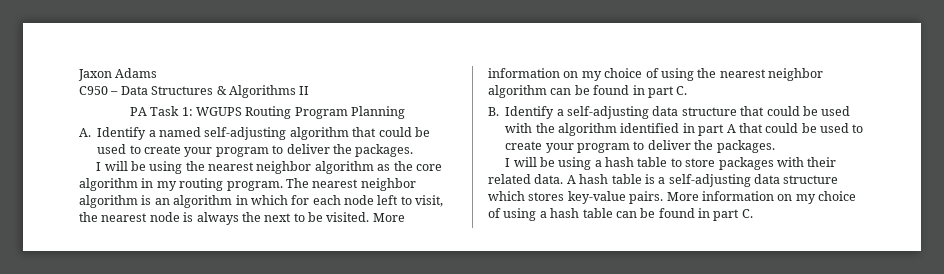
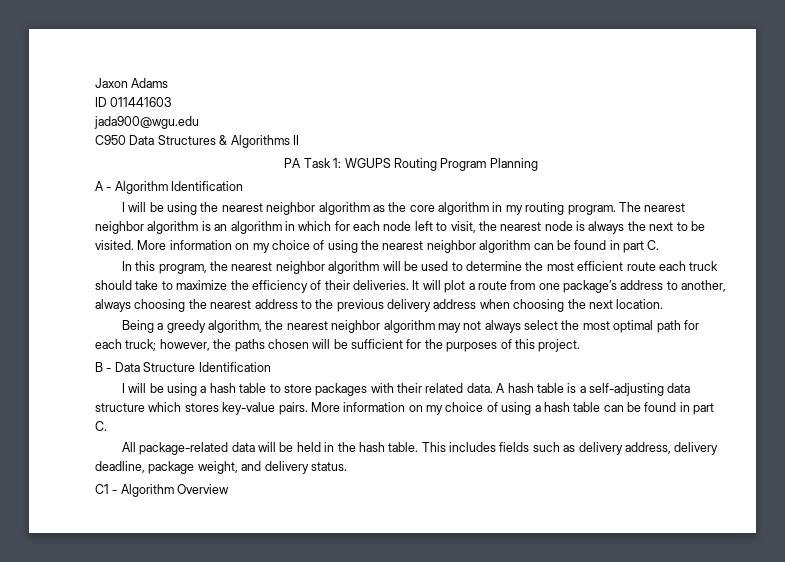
(158, 73) none -> [95,97,172,107] [94,116,199,129] // ID 011441603 // jada900@wgu.edu
[110,91,119,95] – -> (126, 140) none
[79,127,430,140] [97,144,414,157] A. Identify a named self-adjusting algorithm that could be used to create your program to deliver the packages. -> [95,181,244,194] A - Algorithm Identification
[488,106,851,119] [505,123,864,136] [505,140,775,153] B. Identify a self-adjusting data structure that could be used with the algorithm identified in part A that could be used to create your program to deliver the packages. -> [121,261,719,274] [95,280,727,293] [95,299,664,312] [121,320,699,333] [95,339,581,352] [95,362,271,372] In this program, the nearest neighbor algorithm will be used to determine the most efficient route each truck should take to maximize the efficiency of their deliveries. It will plot a route from one package’s address to another, always choosing the nearest address to the previous delivery address when choosing the next location. // Being a greedy algorithm, the nearest neighbor algorithm may not always select the most optimal path for each truck; however, the paths chosen will be sufficient for the purposes of this project. // B - Data Structure Identification
(753, 213) none -> [121,442,719,455] [95,461,347,474] [95,484,230,497] // All package-related data will be held in the hash table. This includes fields such as delivery address, delivery deadline, package weight, and delivery status. // C1 - Algorithm Overview

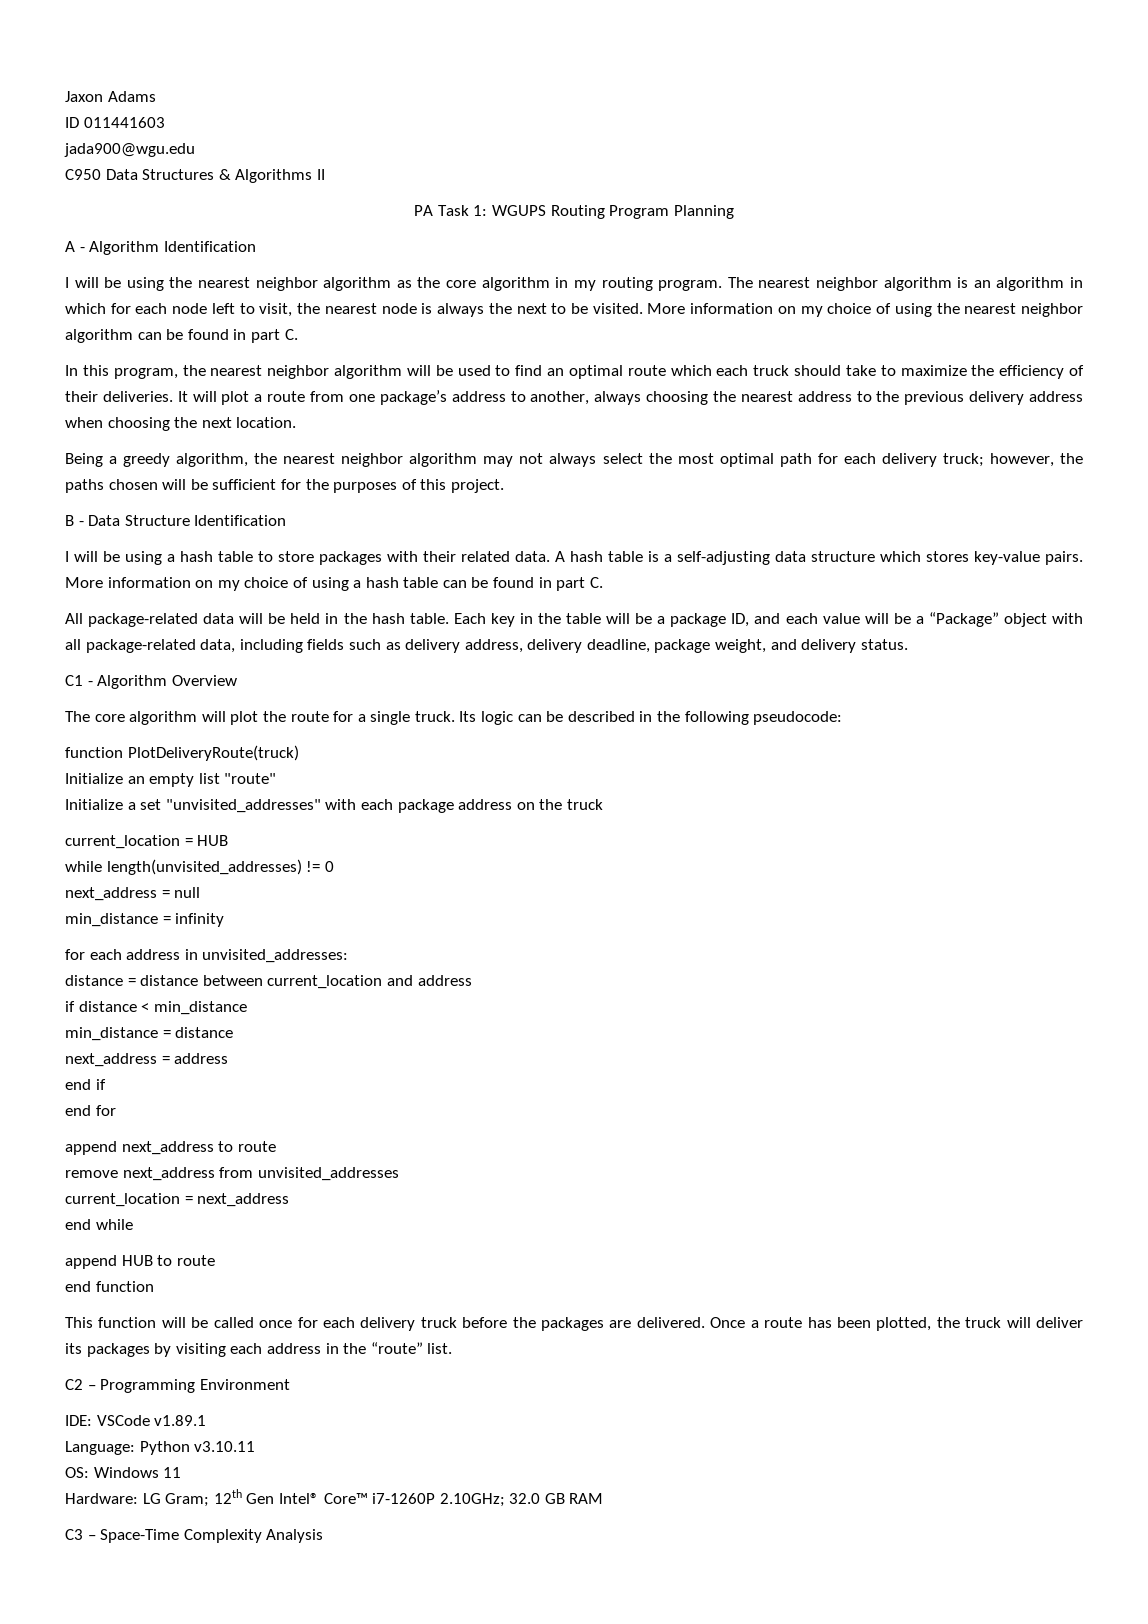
[466,261,656,271] determine the most efficient route -> [515,365,712,379] find an optimal route which
(122, 344) none -> [881,453,937,467] delivery
[421,442,497,452] This includes -> [453,612,1083,627] [65,639,303,653] Each key in the table will be a package ID, and each value will be a “Package” object with all package-related data, including
(230, 489) none -> [65,711,843,725] [65,745,299,761] [65,773,277,787] [65,799,603,813] [65,835,229,849] [65,859,334,875] [65,887,201,901] [65,913,225,927] [65,949,349,963] [65,975,472,989] [65,1001,247,1015] [65,1027,234,1041] [65,1053,229,1067] [65,1079,106,1090] [65,1105,116,1116] [65,1141,276,1155] [65,1167,399,1181] [65,1193,290,1207] [65,1219,133,1230] [65,1255,215,1269] [65,1281,154,1292] [65,1317,1083,1331] [65,1342,453,1357] [65,1379,290,1393] [65,1415,207,1426] [65,1441,256,1455] [65,1467,182,1478] [65,1489,604,1507] [65,1529,324,1543] // The core algorithm will plot the route for a single truck. Its logic can be described in the following pseudocode: // function PlotDeliveryRoute(truck) // Initialize an empty list "route" // Initialize a set "unvisited_addresses" with each package address on the truck // current_location = HUB // while length(unvisited_addresses) != 0 // next_address = null // min_distance = infinity // for each address in unvisited_addresses: // distance = distance between current_location and address // if distance < min_distance // min_distance = distance // next_address = address // end if // end for // append next_address to route // remove next_address from unvisited_addresses // current_location = next_address // end while // append HUB to route // end function // This function will be called once for each delivery truck before the packages are delivered. Once a route has been plotted, the truck will deliver its packages by visiting each address in the “route” list. // C2 – Programming Environment // IDE: VSCode v1.89.1 // Language: Python v3.10.11 // OS: Windows 11 // Hardware: LG Gram; 12th Gen Intel® Core™ i7-1260P 2.10GHz; 32.0 GB RAM // C3 – Space-Time Complexity Analysis

